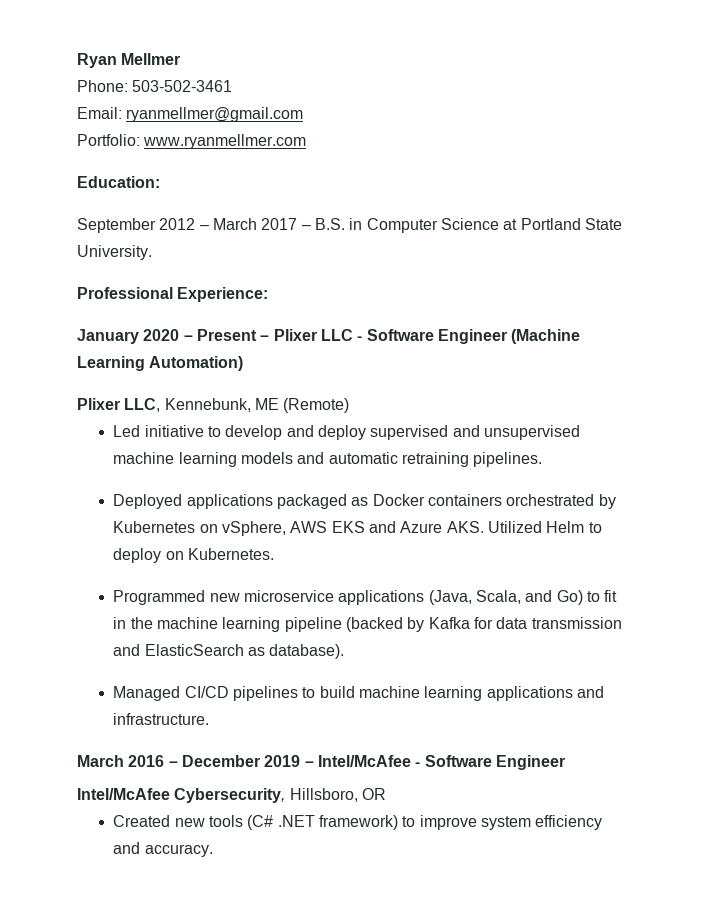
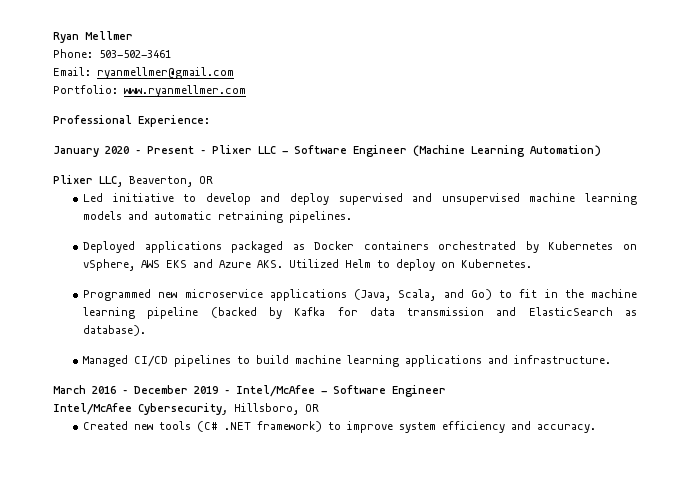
[77,176,160,188] [77,218,622,233] [77,245,152,260] // Education: // September 2012 – March 2017 – B.S. in Computer Science at Portland State University. -> (246, 91) none
[164,398,350,413] Kennebunk, ME (Remote) -> [129,176,213,187] Beaverton, OR

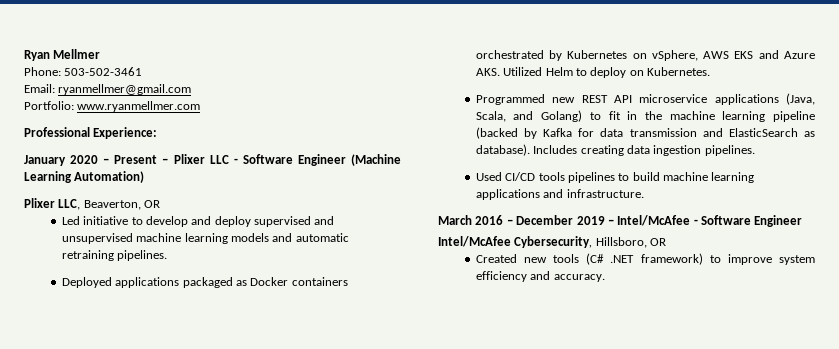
(178, 295) none -> [581,95,632,103] REST API
[470,289,492,300] Go) -> [541,110,583,122] Golang)
[83,355,169,367] // Managed CI/CD -> [533,145,755,156] [475,172,565,181] Includes creating data ingestion pipelines. // Used CI/CD tools

